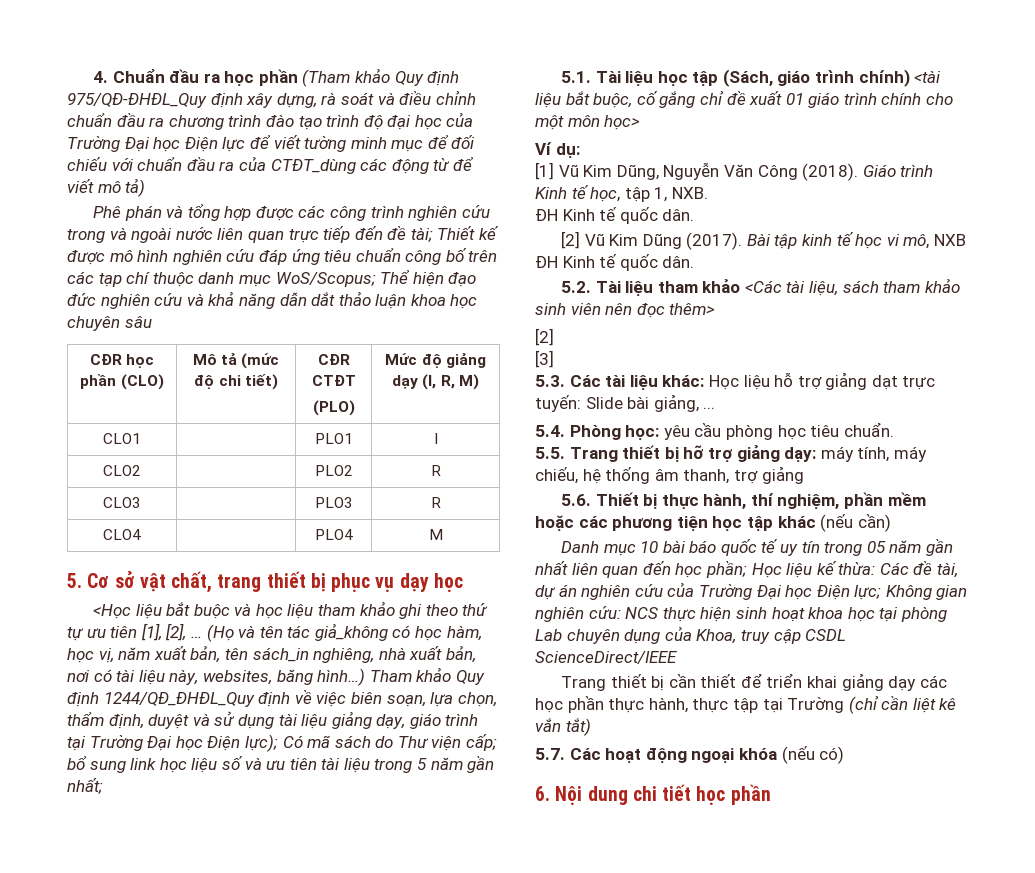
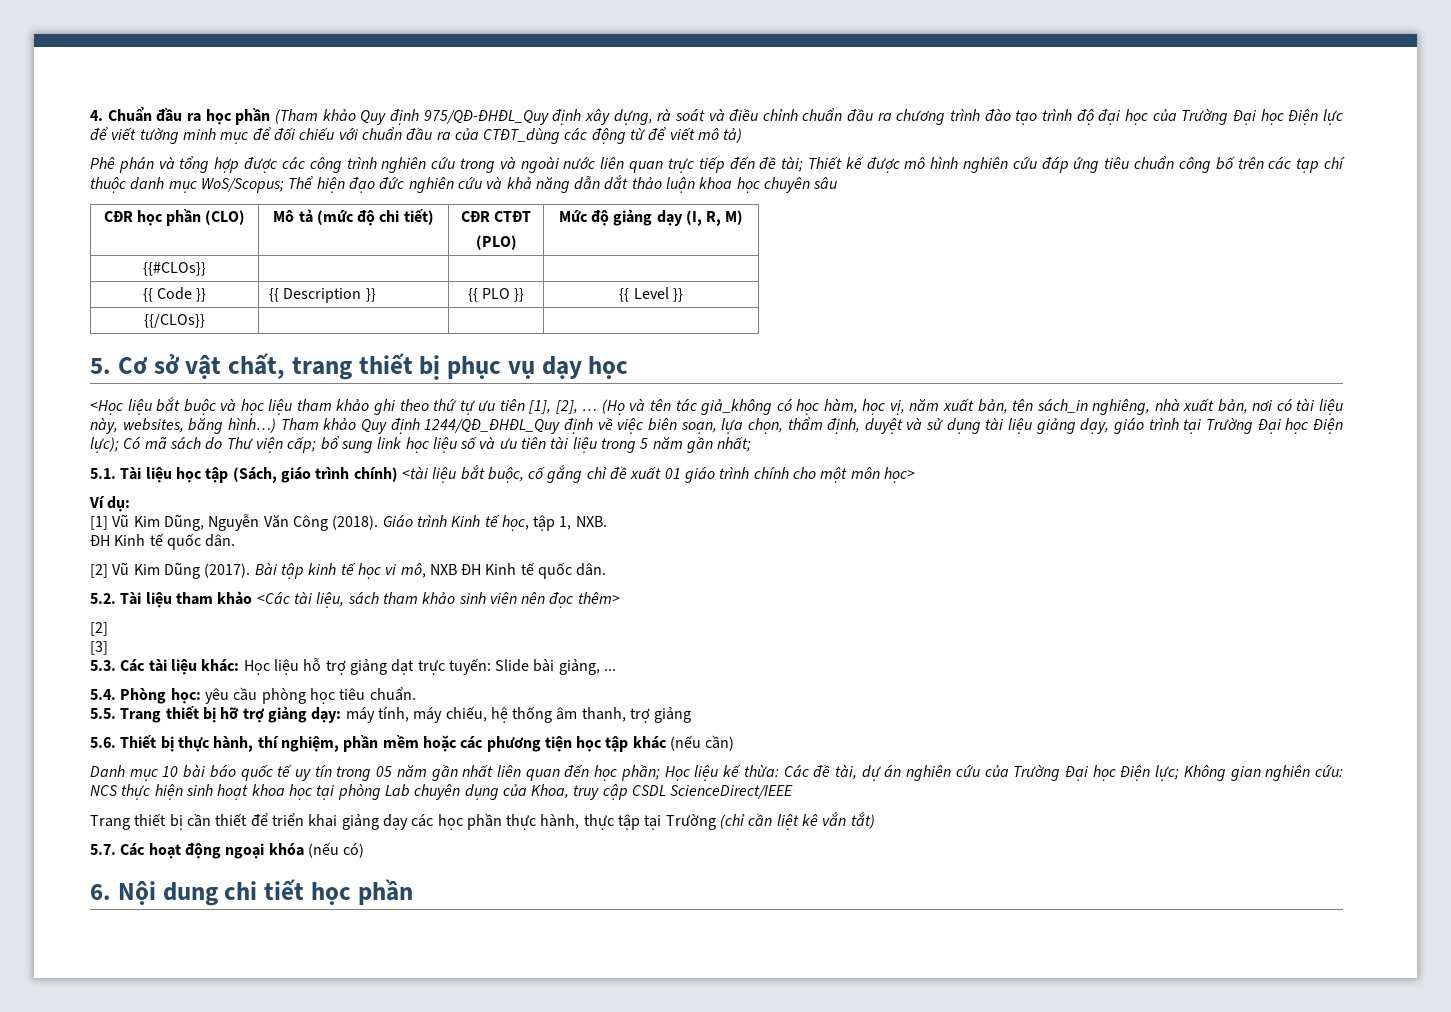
[103,433,141,444] [314,433,353,444] [433,433,438,444] [103,465,141,476] [314,465,353,476] [430,465,441,476] [103,497,141,508] [314,497,353,508] [430,497,441,508] [103,529,141,540] [314,529,353,540] [428,529,443,540] CLO1 | | PLO1 | I // CLO2 | | PLO2 | R // CLO3 | | PLO3 | R // CLO4 | | PLO4 | M -> [143,262,206,276] [142,287,207,302] [268,288,376,303] [467,288,525,302] [619,287,683,302] [144,314,205,328] {{#CLOs}} | | | // {{ Code }} | {{ Description }} | {{ PLO }} | {{ Level }} // {{/CLOs}} | | |

